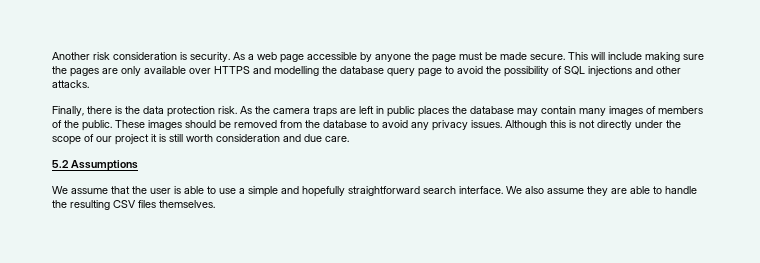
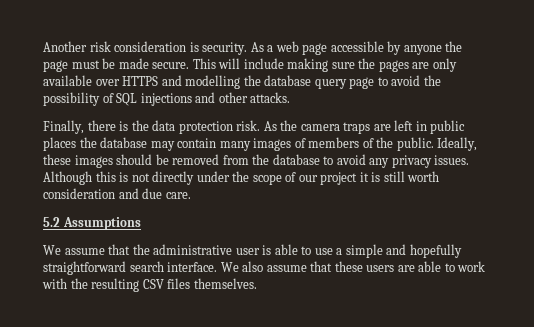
[115,120,145,128] These -> [437,137,478,151] [43,154,71,165] Ideally, these
(147, 190) none -> [153,244,233,255] administrative
[587,186,608,196] they -> [310,261,395,272] that these users
[665,186,697,194] handle -> [457,261,486,272] [42,278,67,289] work with

